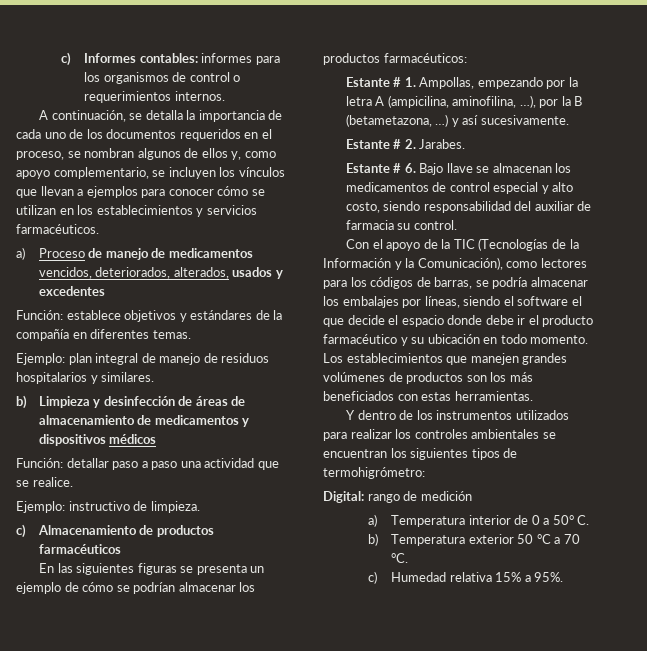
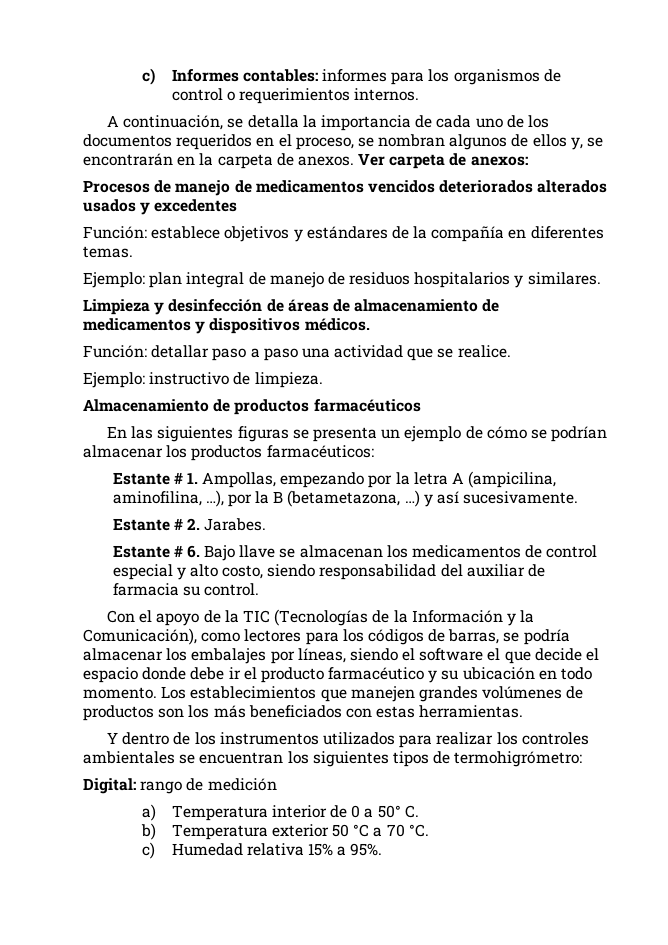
[244,151,276,158] [16,167,285,179] [16,186,265,198] [16,205,257,217] [16,224,99,234] [16,247,85,260] como apoyo complementario, se incluyen los vínculos que llevan a ejemplos para conocer cómo se utilizan en los establecimientos y servicios farmacéuticos. // a) Proceso -> [587,137,604,147] [83,153,528,169] [83,180,150,193] se encontrarán en la carpeta de anexos. Ver carpeta de anexos: // Procesos
[38,267,229,279] vencidos, deteriorados, alterados, -> [367,180,608,193] vencidos deteriorados alterados
[16,395,27,409] b) -> (601, 278) none
[109,434,157,444] médicos -> [304,318,370,331] médicos.
[16,524,26,538] c) -> (323, 380) none

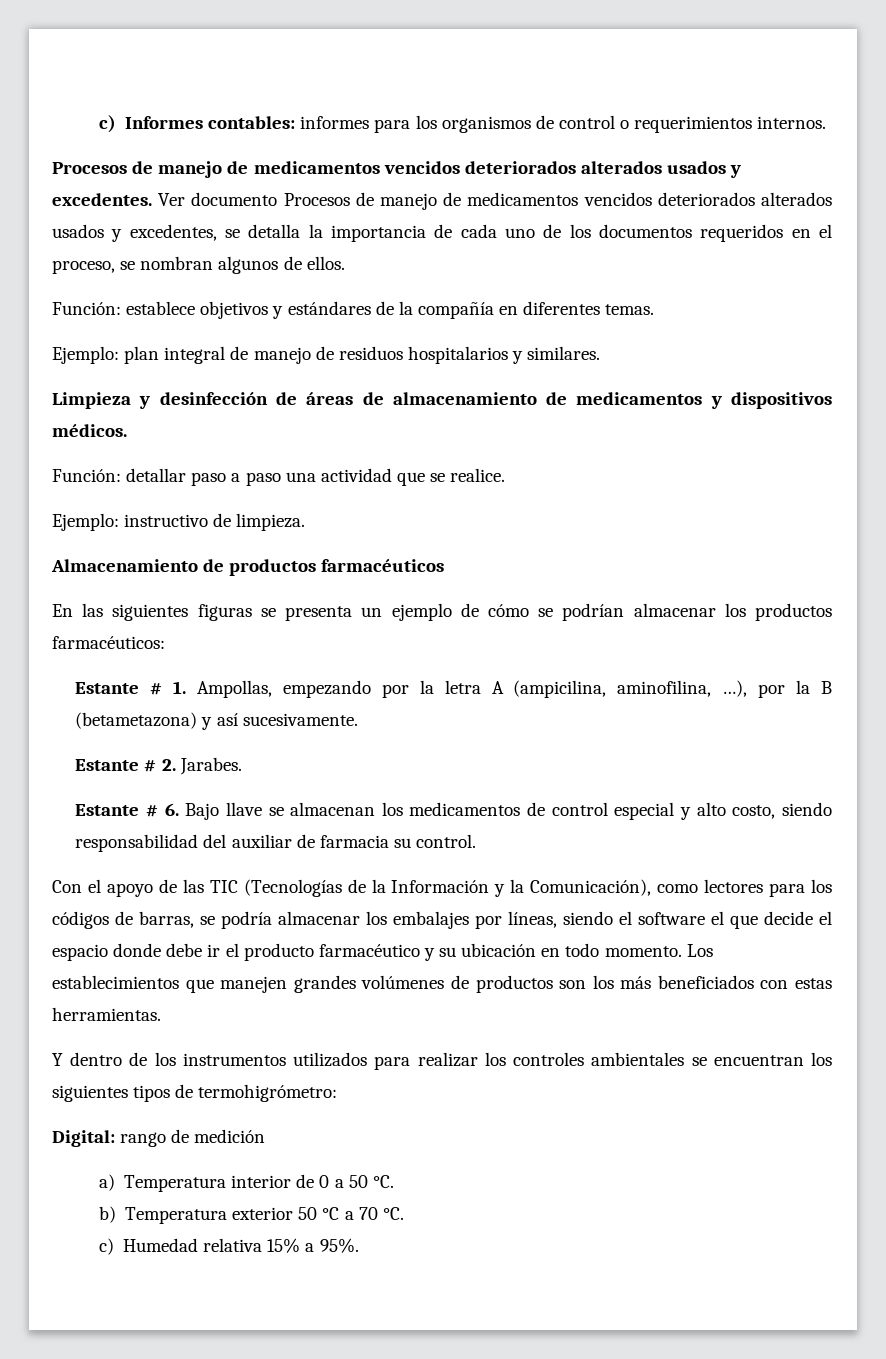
[107,115,224,130] A continuación, -> [52,161,742,178] [52,192,833,210] [52,224,217,242] Procesos de manejo de medicamentos vencidos deteriorados alterados usados y excedentes. Ver documento Procesos de manejo de medicamentos vencidos deteriorados alterados usados y excedentes,
[532,134,604,150] [83,153,528,169] [83,180,608,196] [83,199,238,215] ellos y, se encontrarán en la carpeta de anexos. Ver carpeta de anexos: // Procesos de manejo de medicamentos vencidos deteriorados alterados usados y excedentes -> [306,256,345,270] ellos.
[287,490,420,507] (betametazona, …) -> [75,712,198,729] (betametazona)
[224,610,239,623] la -> [182,879,204,893] las
[377,805,419,818] 50° C. -> [348,1175,394,1188] 50 °C.

